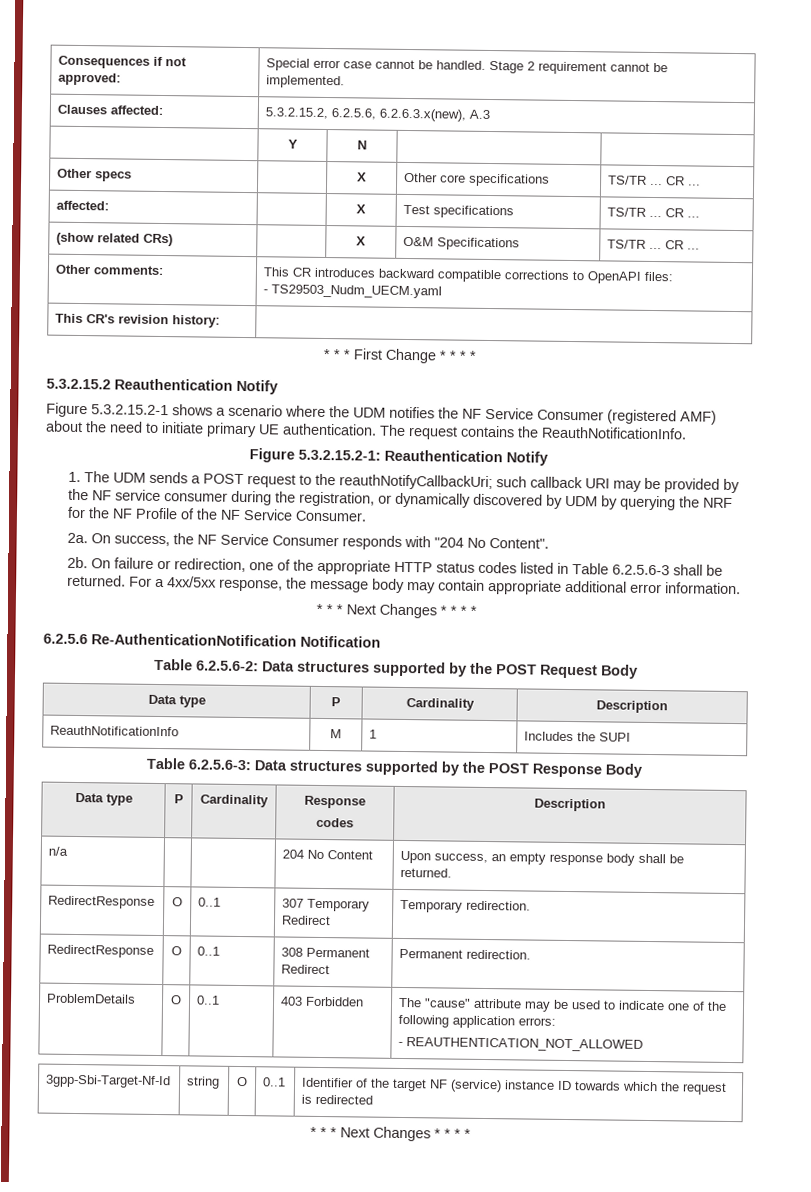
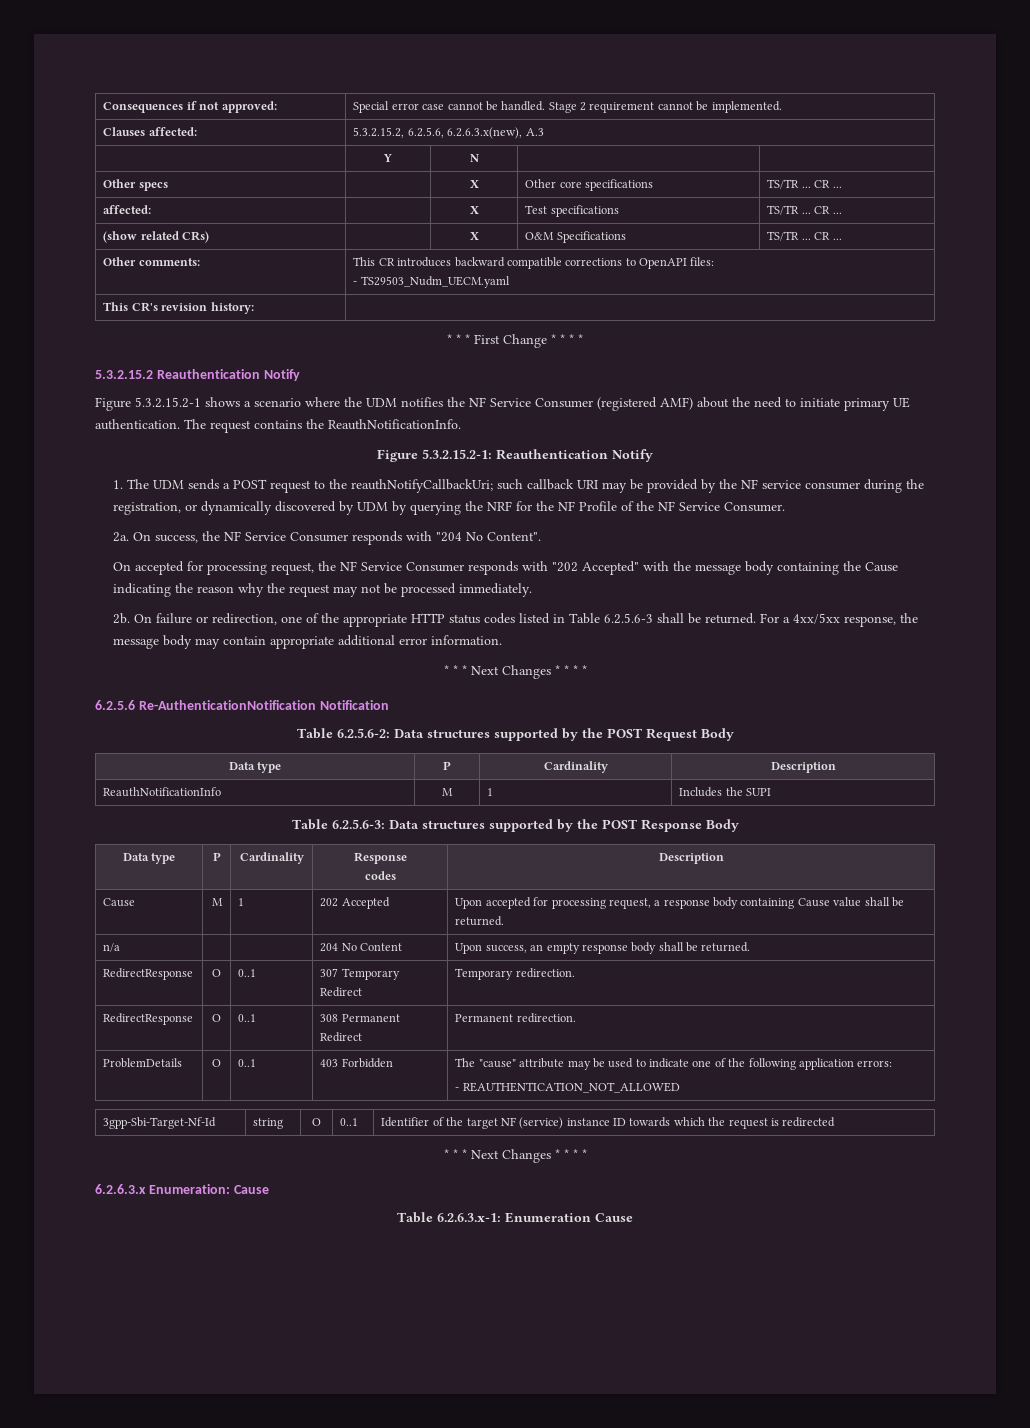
(550, 543) none -> [113,561,899,575] [113,583,533,597] // On accepted for processing request, the NF Service Consumer responds with "202 Accepted" with the message body containing the Cause indicating the reason why the request may not be processed immediately.
(606, 805) none -> [103,898,136,907] [211,898,223,906] [238,898,245,906] [320,897,390,909] [455,897,904,909] [455,916,505,926] // Cause | M | 1 | 202 Accepted | Upon accepted for processing request, a response body containing Cause value shall be returned.
(471, 1133) none -> [95,1184,269,1194] [397,1212,633,1223] // 6.2.6.3.x Enumeration: Cause // Table 6.2.6.3.x-1: Enumeration Cause

